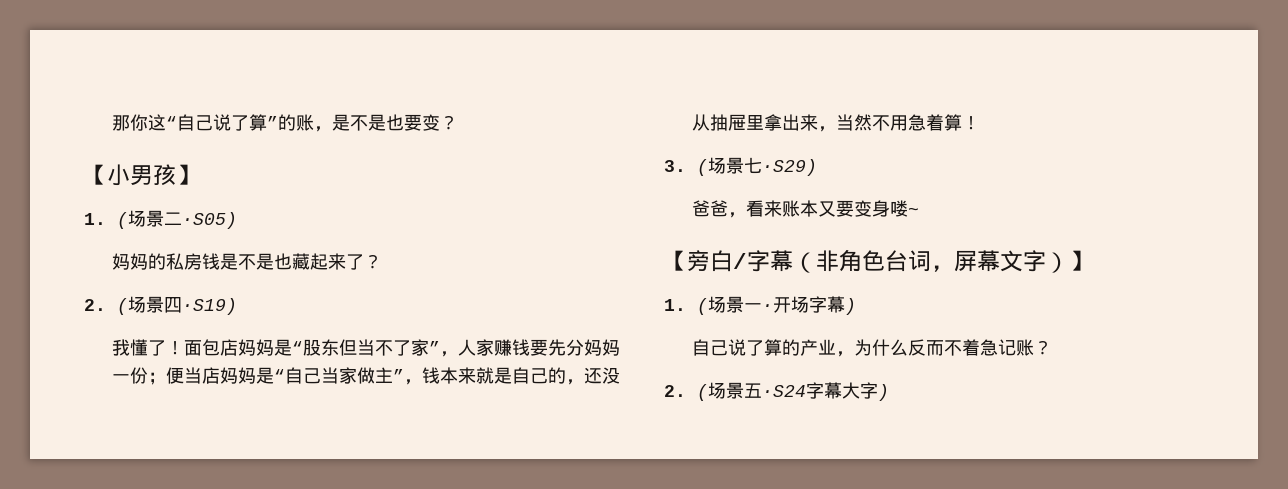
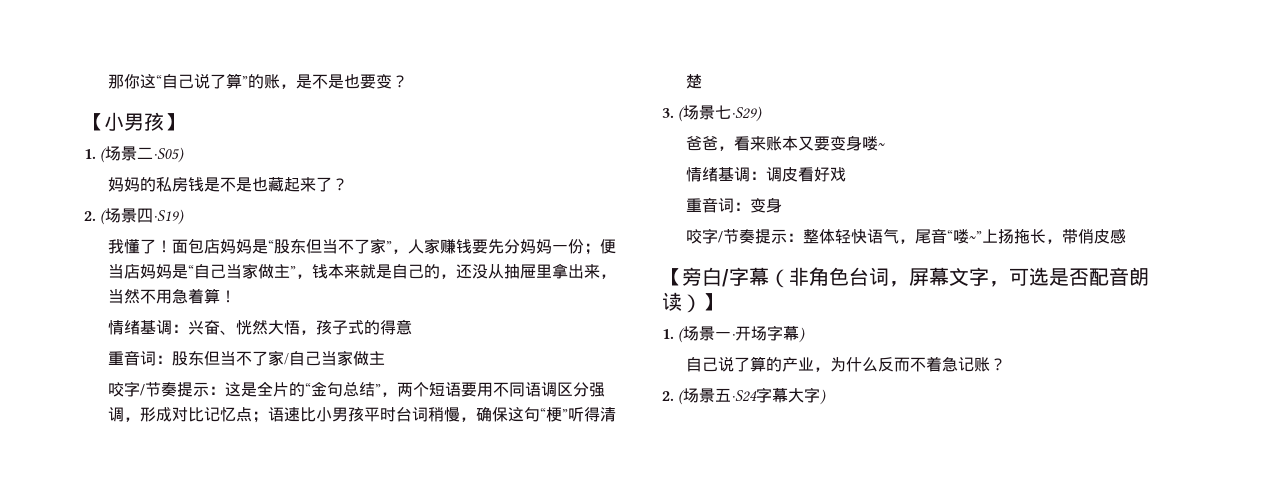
(980, 123) none -> [107,319,412,335] [107,350,385,366] [107,381,605,397] [107,407,616,423] [685,74,702,89] // 情绪基调：兴奋、恍然大悟，孩子式的得意 // 重音词：股东但当不了家/自己当家做主 // 咬字/节奏提示：这是全片的“金句总结”，两个短语要用不同语调区分强调，形成对比记忆点；语速比小男孩平时台词稍慢，确保这句“梗”听得清楚
(919, 211) none -> [685,167,846,182] [685,197,782,213] [685,228,1126,244] // 情绪基调：调皮看好戏 // 重音词：变身 // 咬字/节奏提示：整体轻快语气，尾音“喽~”上扬拖长，带俏皮感
(1046, 261) none -> [989,267,1149,287] [662,292,682,311] ，可选是否配音朗读

